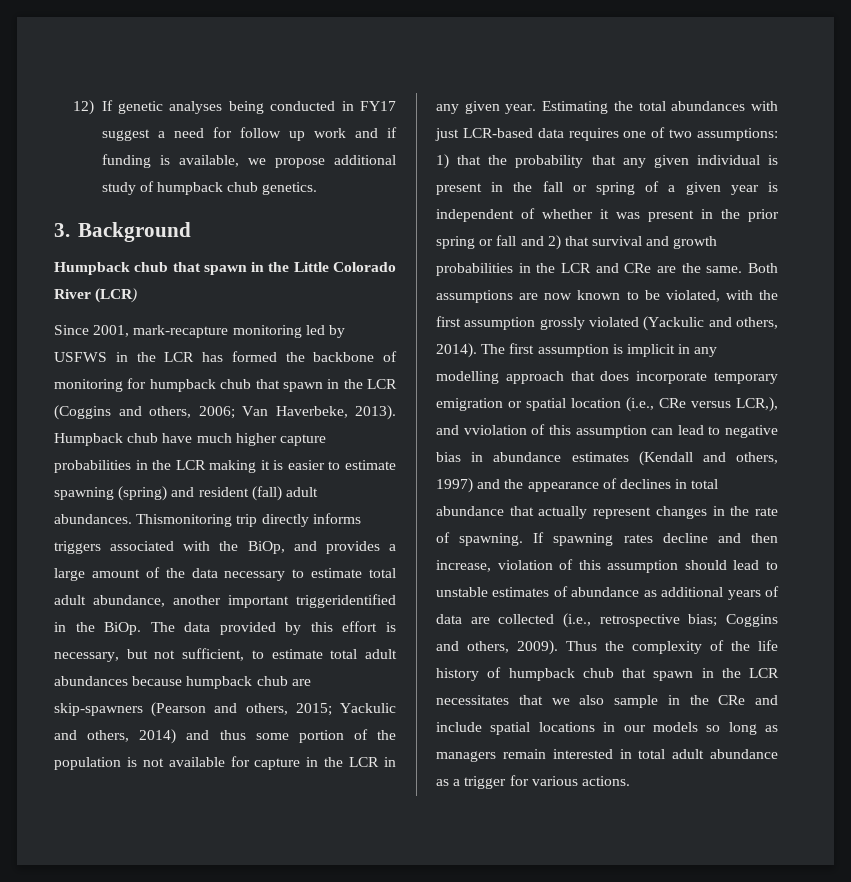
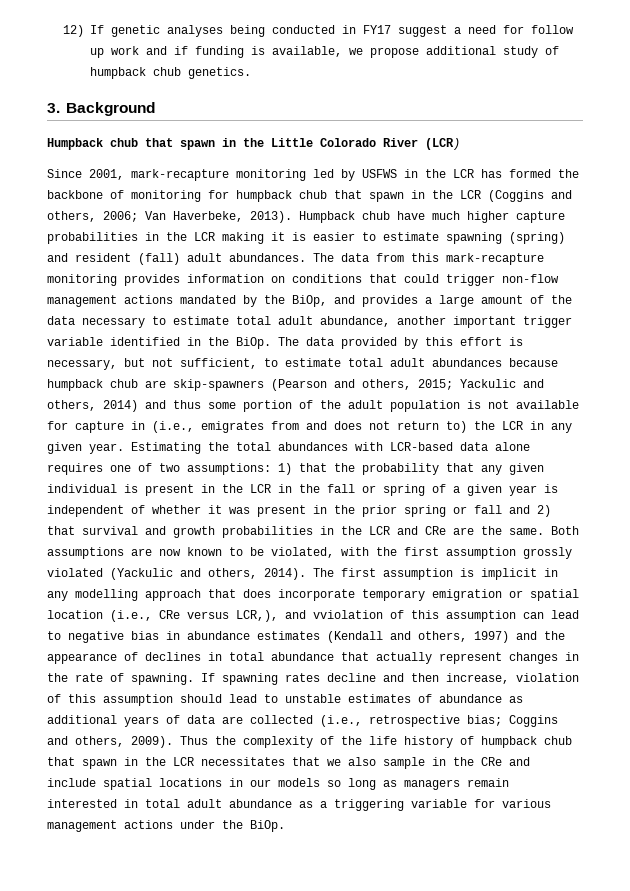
[136,513,361,527] [54,541,211,554] Thismonitoring trip directly informs triggers associated with -> [313,253,544,265] [47,274,559,286] [47,295,257,307] The data from this mark-recapture monitoring provides information on conditions that could trigger non-flow management actions mandated by
[296,594,396,608] triggeridentified -> [523,316,572,328] [47,337,180,346] trigger variable identified
(396, 735) none -> [348,400,383,409] adult
(319, 762) none -> [152,421,467,433] (i.e., emigrates from and does not return to)
[435,128,459,141] just -> (383, 446) none
(564, 133) none -> [495,442,530,451] alone
(533, 187) none -> [250,484,320,493] LCR in the
[464,775,630,789] trigger for various actions. -> [334,799,551,811] [47,820,285,832] triggering variable for various management actions under the BiOp.

